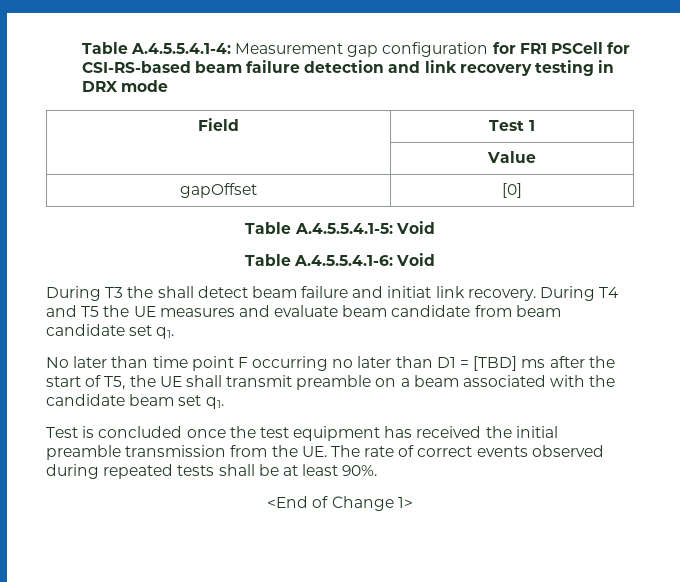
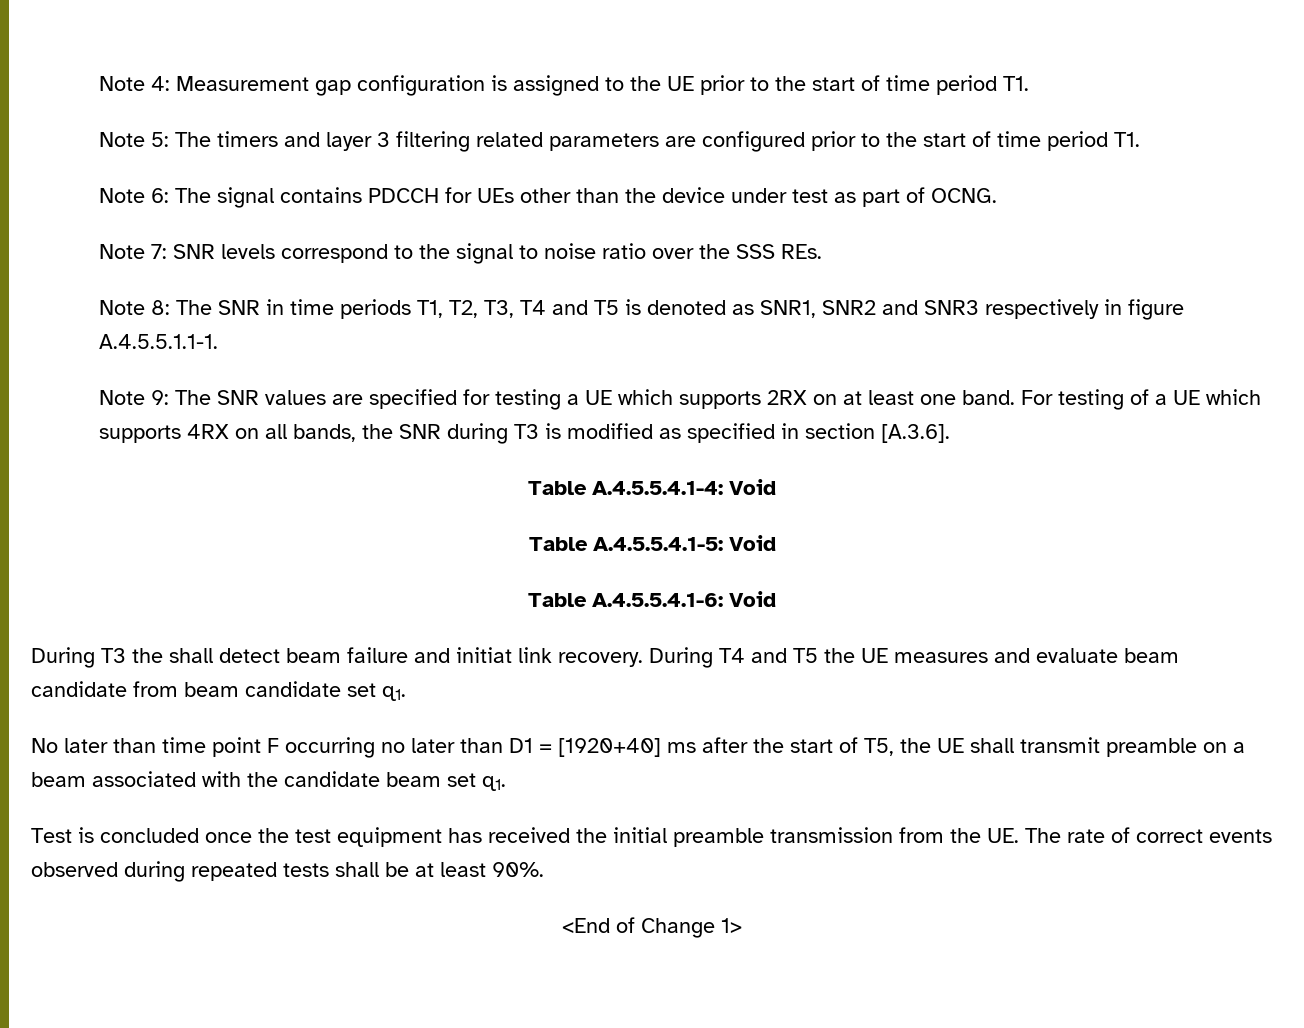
[81,42,231,54] Table A.4.5.5.4.1-4: -> [98,76,170,91] Note 4:
[492,42,631,54] [81,60,615,76] [81,80,168,92] [198,118,239,131] [489,120,535,131] [486,151,536,163] [180,183,257,198] [501,183,522,198] for FR1 PSCell for CSI-RS-based beam failure detection and link recovery testing in DRX mode // Field | Test 1 // | Value // gapOffset | [0] -> [490,75,1029,96] [98,131,1140,152] [98,187,997,208] [98,243,822,264] [98,299,1184,320] [98,334,218,349] [98,389,1261,410] [98,423,950,444] [528,479,776,495] is assigned to the UE prior to the start of time period T1. // Note 5: The timers and layer 3 filtering related parameters are configured prior to the start of time period T1. // Note 6: The signal contains PDCCH for UEs other than the device under test as part of OCNG. // Note 7: SNR levels correspond to the signal to noise ratio over the SSS REs. // Note 8: The SNR in time periods T1, T2, T3, T4 and T5 is denoted as SNR1, SNR2 and SNR3 respectively in figure A.4.5.5.1.1-1. // Note 9: The SNR values are specified for testing a UE which supports 2RX on at least one band. For testing of a UE which supports 4RX on all bands, the SNR during T3 is modified as specified in section [A.3.6]. // Table A.4.5.5.4.1-4: Void
[473,356,518,371] [TBD] -> [558,738,661,757] [1920+40]

